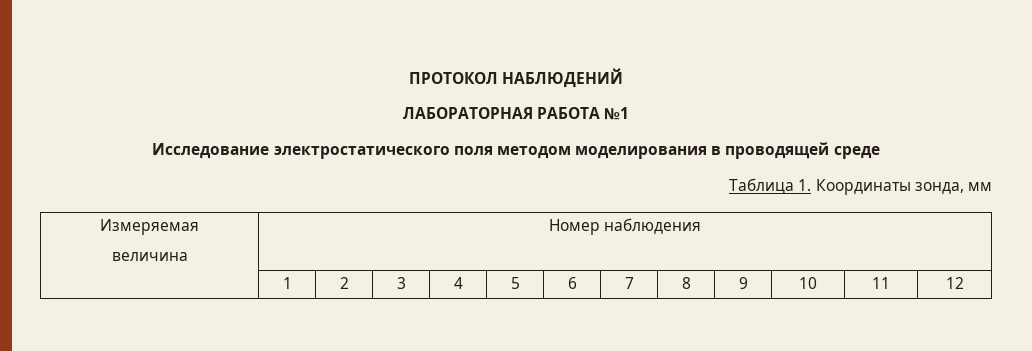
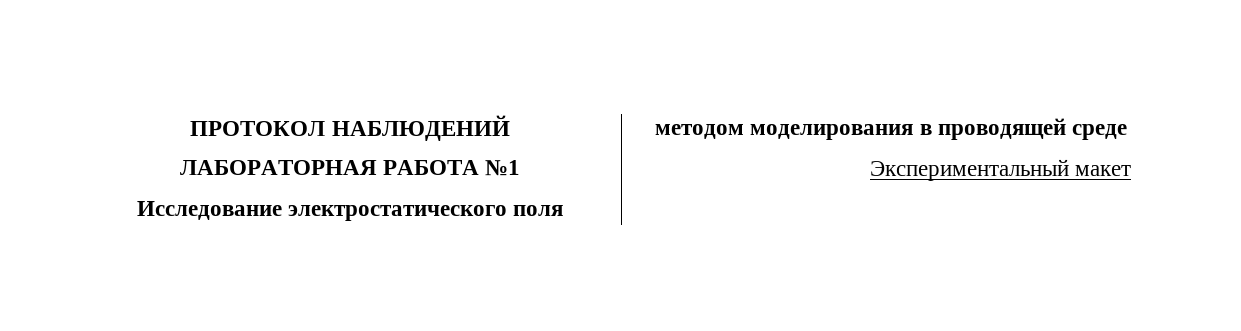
[729,178,992,195] [100,219,199,235] [111,252,188,261] [548,218,702,235] [282,277,292,289] [339,277,349,289] [396,277,406,289] [453,277,463,289] [510,277,520,289] [567,277,577,289] [624,277,634,289] [681,277,691,289] [738,277,748,289] [799,277,817,289] [872,277,890,289] [945,277,964,289] Таблица 1. Координаты зонда, мм // Измеряемая // величина | Номер наблюдения // | 1 | 2 | 3 | 4 | 5 | 6 | 7 | 8 | 9 | 10 | 11 | 12 -> [869,159,1131,181] Экспериментальный макет

